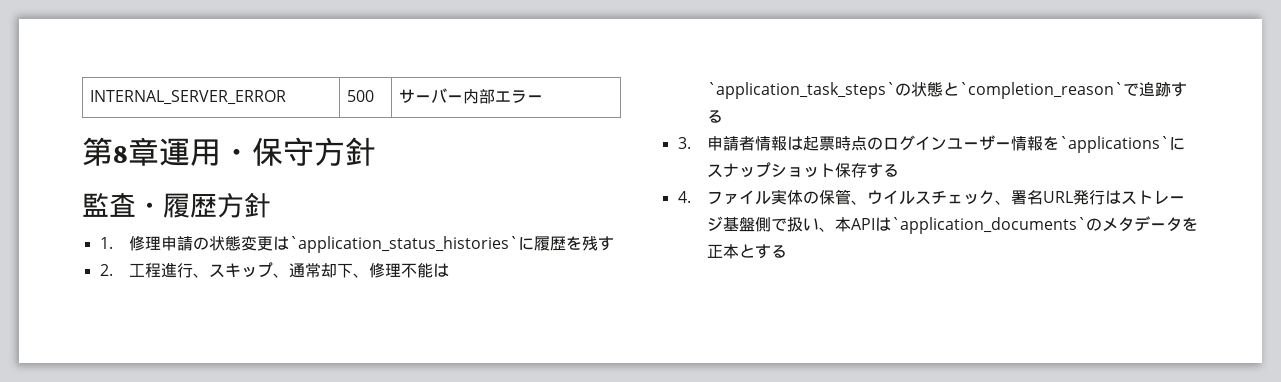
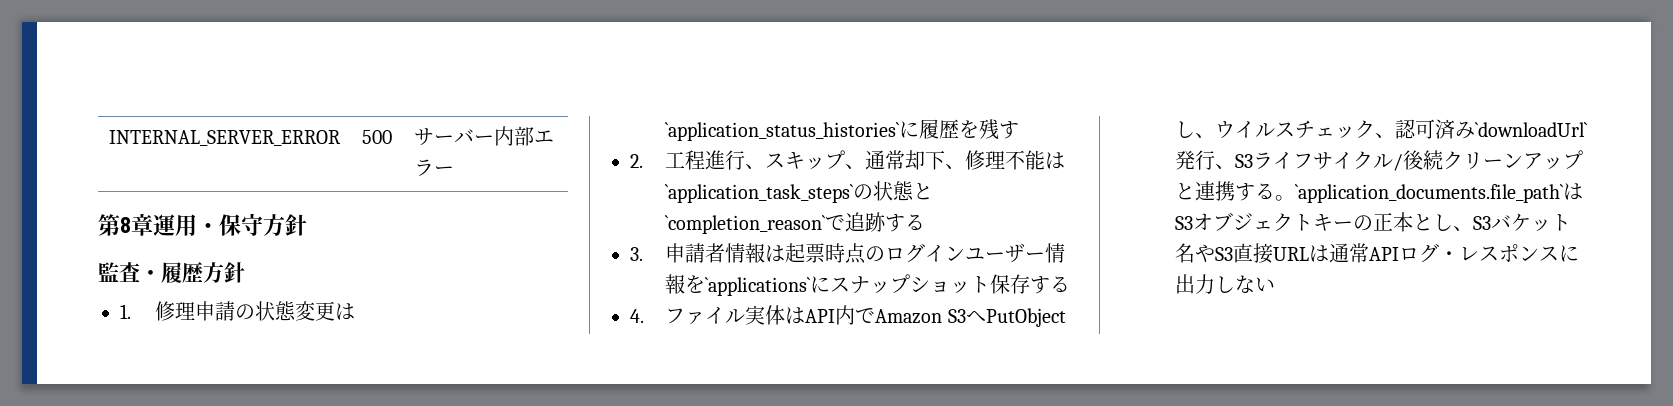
[802,189,851,205] の保管 -> [785,305,1066,327] [1175,121,1196,138] はAPI内でAmazon S3へPutObjectし
[1010,190,1185,205] [706,216,1198,234] [706,244,787,259] 署名URL発行はストレージ基盤側で扱い、本APIは`application_documents`のメタデータを正本とする -> [1395,119,1589,139] [1175,150,1584,171] [1175,181,1584,203] [1175,212,1572,232] [1175,243,1580,264] [1175,274,1276,294] 認可済み`downloadUrl`発行、S3ライフサイクル/後続クリーンアップと連携する。`application_documents.file_path`はS3オブジェクトキーの正本とし、S3バケット名やS3直接URLは通常APIログ・レスポンスに出力しない

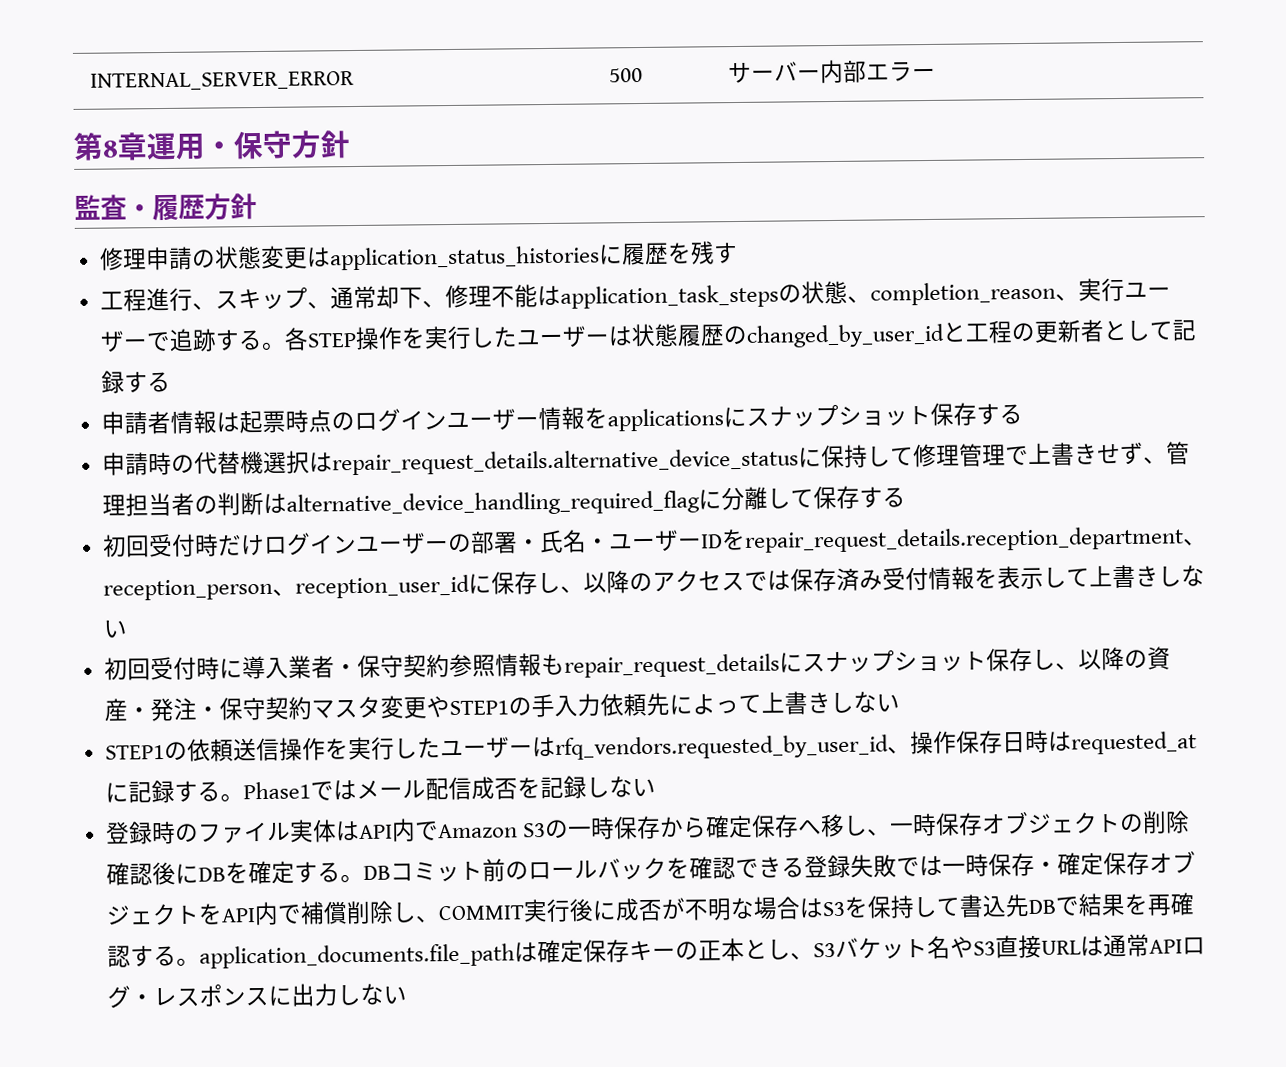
[120,304,131,319] 1. -> (257, 206) none
[665,122,901,141] `application_status_histories` -> [328,245,600,271] application_status_histories
[630,154,643,168] 2. -> (738, 253) none
[665,181,934,203] [665,212,926,234] [630,247,643,261] `application_task_steps`の状態と`completion_reason`で追跡する // 3. -> [559,277,1171,309] [99,319,1197,353] [100,370,171,394] application_task_stepsの状態、completion_reason、実行ユーザーで追跡する。各STEP操作を実行したユーザーは状態履歴のchanged_by_user_idと工程の更新者として記録する //
[705,277,812,296] `applications` -> [606,408,724,432] applications
[630,309,644,323] 4. -> [101,441,1190,476] [101,485,906,517] [101,526,1207,558] [102,564,1205,601] [102,619,128,638] [103,646,1171,681] [103,691,900,722] [104,729,1197,762] [104,775,656,804] [104,820,199,845] 申請時の代替機選択はrepair_request_details.alternative_device_statusに保持して修理管理で上書きせず、管理担当者の判断はalternative_device_handling_required_flagに分離して保存する // 初回受付時だけログインユーザーの部署・氏名・ユーザーIDをrepair_request_details.reception_department、reception_person、reception_user_idに保存し、以降のアクセスでは保存済み受付情報を表示して上書きしない // 初回受付時に導入業者・保守契約参照情報もrepair_request_detailsにスナップショット保存し、以降の資産・発注・保守契約マスタ変更やSTEP1の手入力依頼先によって上書きしない // STEP1の依頼送信操作を実行したユーザーはrfq_vendors.requested_by_user_id、操作保存日時はrequested_atに記録する。Phase1ではメール配信成否を記録しない // 登録時の
[965,308,1066,327] [1175,119,1589,139] [1175,150,1584,171] [1175,181,1584,203] [1175,212,1314,231] へPutObjectし、ウイルスチェック、認可済み`downloadUrl`発行、S3ライフサイクル/後続クリーンアップと連携する。`application_documents.file_path`はS3オブジェクト -> [543,810,1190,840] [105,851,1196,886] [105,892,1195,926] [106,939,630,969] の一時保存から確定保存へ移し、一時保存オブジェクトの削除確認後にDBを確定する。DBコミット前のロールバックを確認できる登録失敗では一時保存・確定保存オブジェクトをAPI内で補償削除し、COMMIT実行後に成否が不明な場合はS3を保持して書込先DBで結果を再確認する。application_documents.file_pathは確定保存

